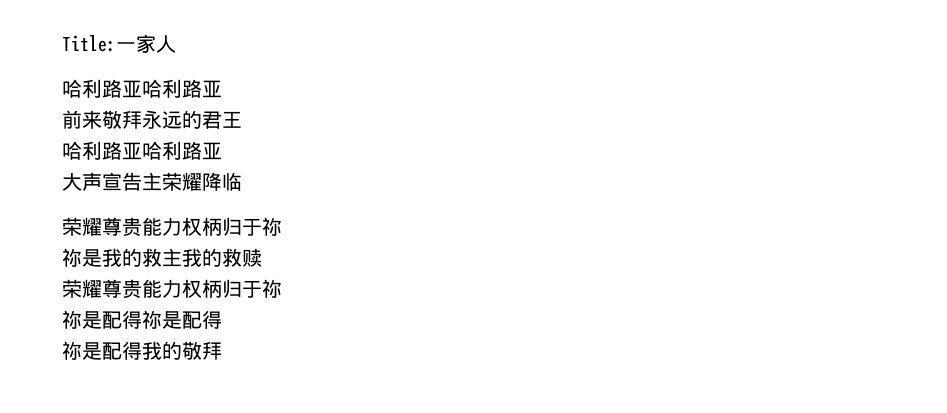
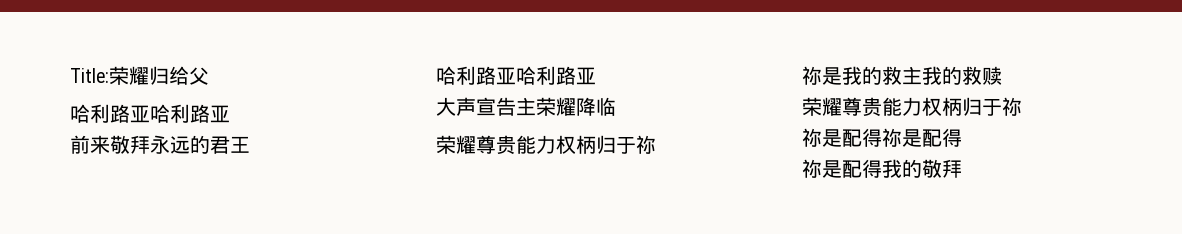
[116,34,176,53] 一家人 -> [109,66,209,85] 荣耀归给父

